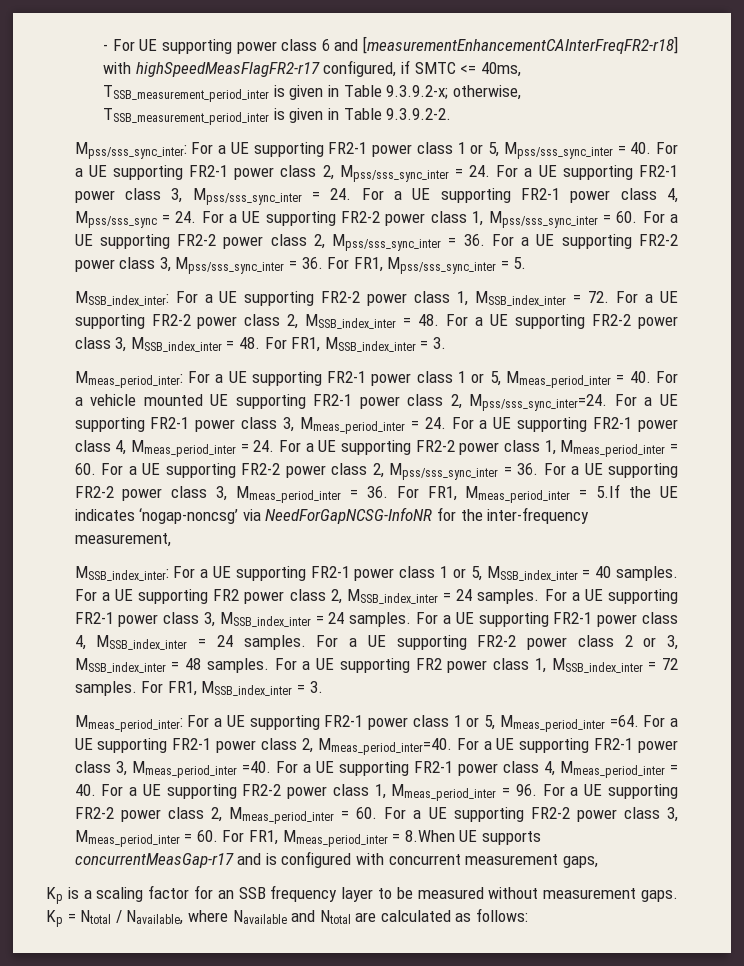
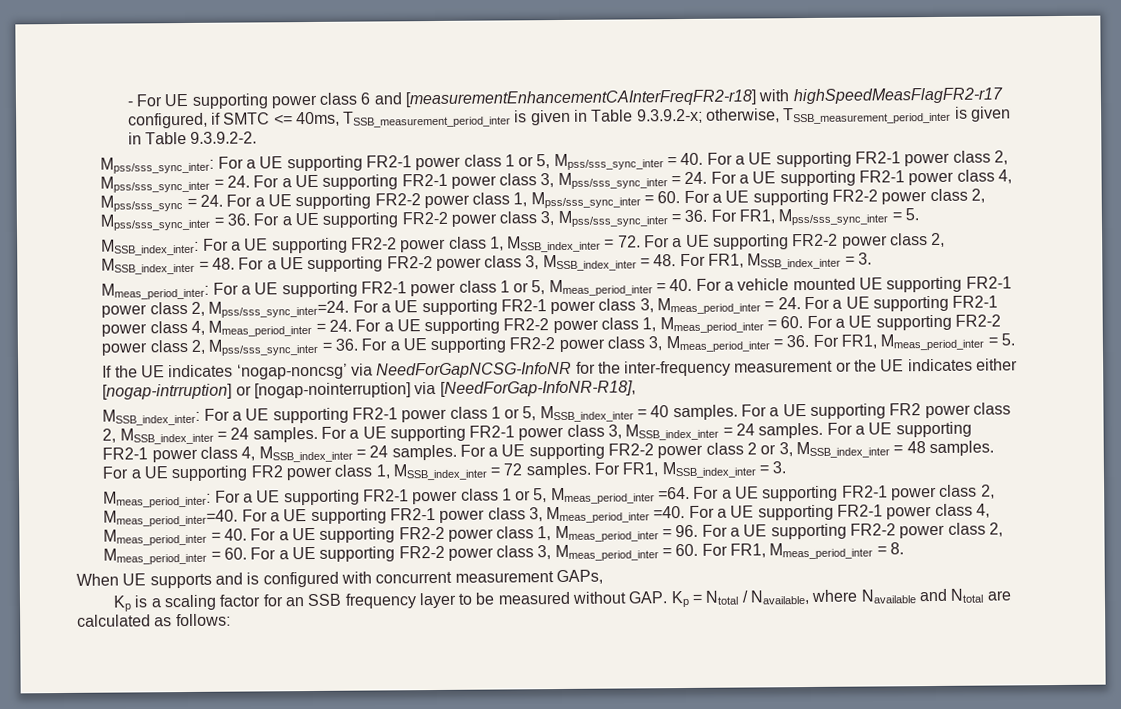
[596,484,621,498] 5.If -> [1000,333,1015,346] [102,365,113,378] 5. // If
[74,533,171,547] measurement, -> [734,358,1019,373] [102,380,636,400] measurement or the UE indicates either [nogap-intrruption] or [nogap-nointerruption] via [NeedForGap-InfoNR-R18],
[404,830,455,842] 8.When -> [890,542,905,555] [76,573,119,586] 8. // When
[74,853,234,868] concurrentMeasGap-r17 -> (212, 581) none
[562,856,598,868] gaps, -> [555,569,603,585] GAPs,
[543,888,678,902] measurement gaps. -> [628,591,668,604] GAP.

